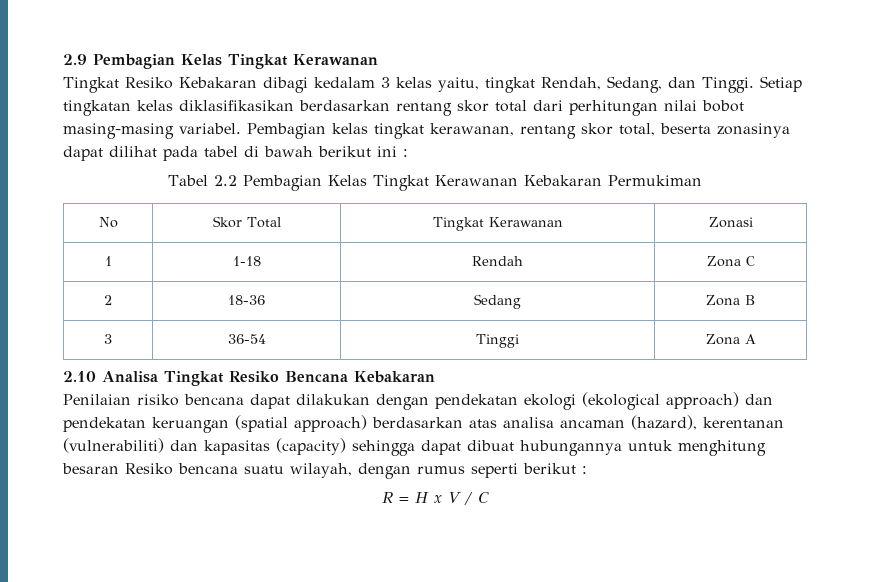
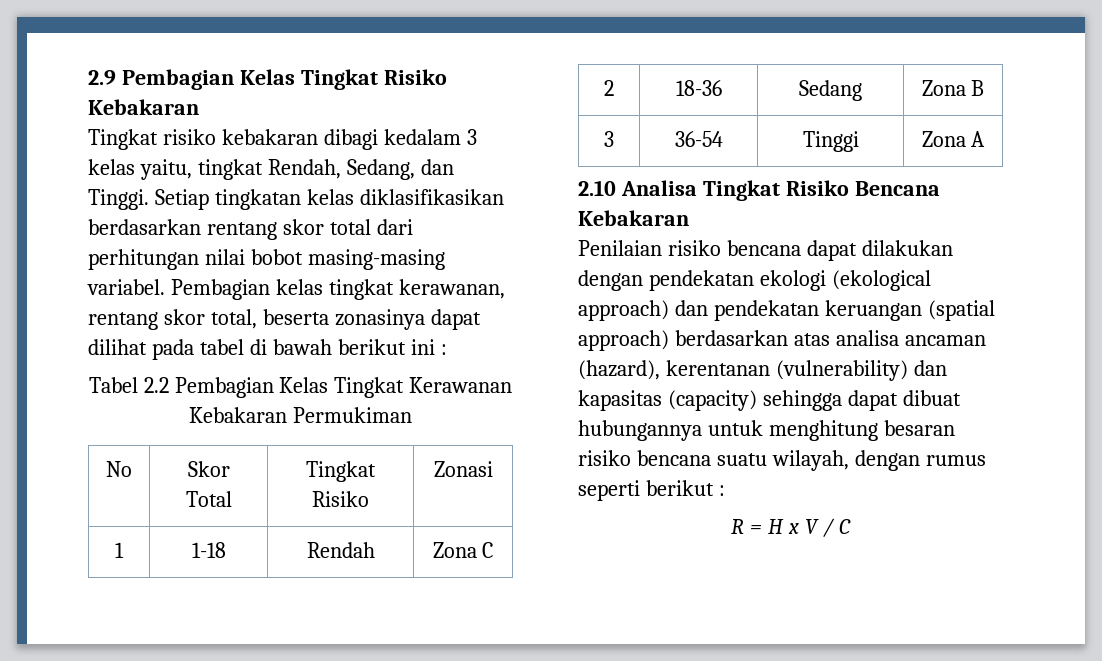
[293,54,378,65] [63,77,257,93] Kerawanan // Tingkat Resiko Kebakaran -> [383,69,447,85] [88,99,199,115] [88,129,318,150] Risiko Kebakaran // Tingkat risiko kebakaran
[488,217,563,227] Kerawanan -> [312,491,369,507] Risiko
[229,371,279,383] Resiko -> [785,180,849,196] Risiko
[63,438,164,453] (vulnerabiliti) -> [775,360,908,381] (vulnerability)
[125,463,173,475] Resiko -> [578,450,631,466] risiko

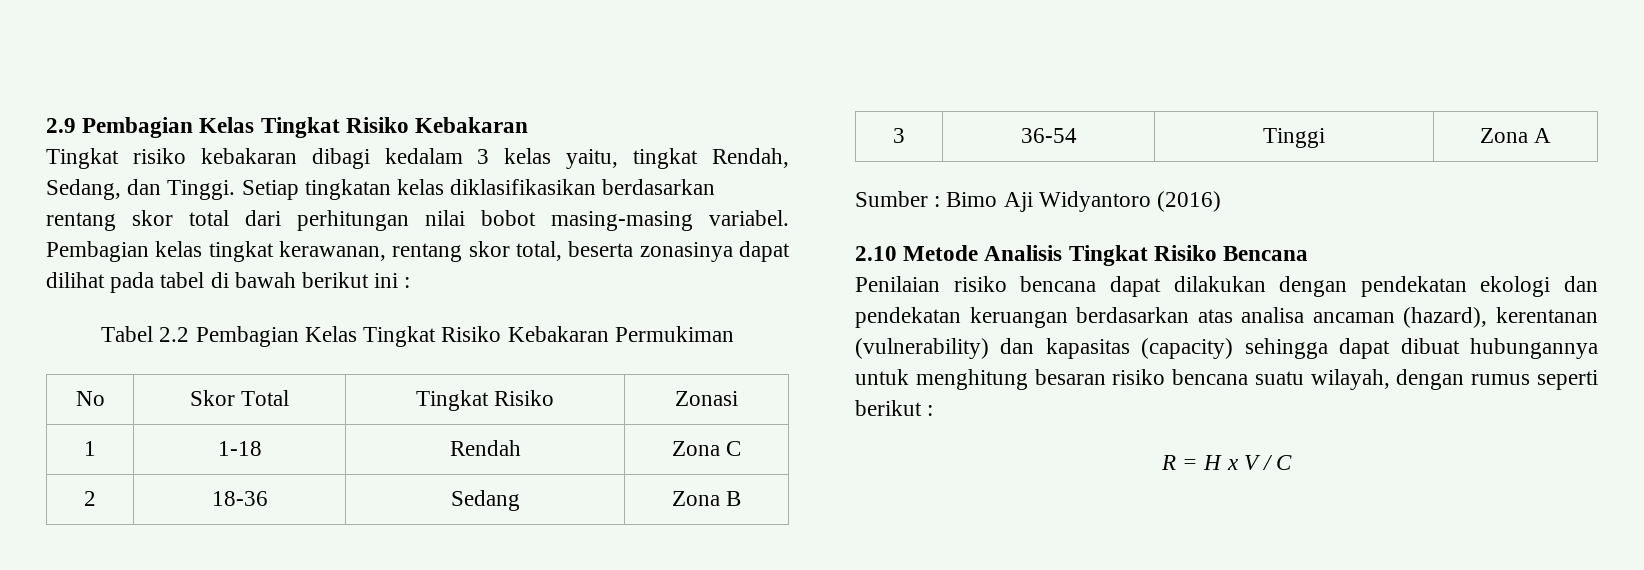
[409,377,513,393] Kerawanan -> [441,326,502,342] Risiko
(986, 139) none -> [855,191,1222,212] // Sumber : Bimo Aji Widyantoro (2016)
[620,180,697,196] Analisa -> [903,245,1063,261] Metode Analisis
[578,210,689,226] Kebakaran -> (1309, 253) none
[831,270,931,291] [578,300,669,321] (ekological approach) -> (1551, 286) none
[927,300,995,321] [578,330,669,351] (spatial approach) -> (1068, 317) none

